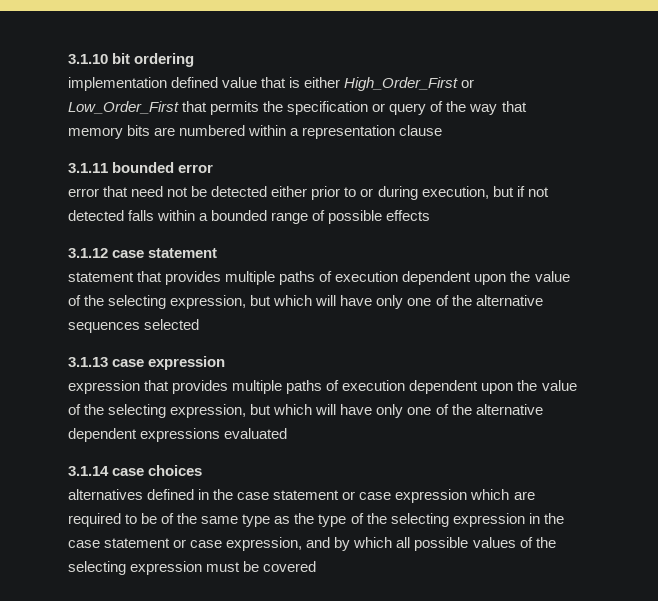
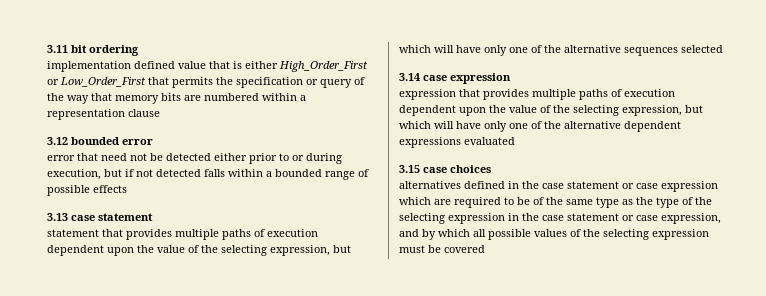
[68,54,108,64] 3.1.10 -> [47,45,68,53] 3.11
[68,163,108,173] 3.1.11 -> [47,137,68,145] 3.12
[68,248,108,258] 3.1.12 -> [47,213,68,221] 3.13
[68,357,108,367] 3.1.13 -> [399,73,420,81] 3.14
[68,466,109,476] 3.1.14 -> [399,165,420,173] 3.15

